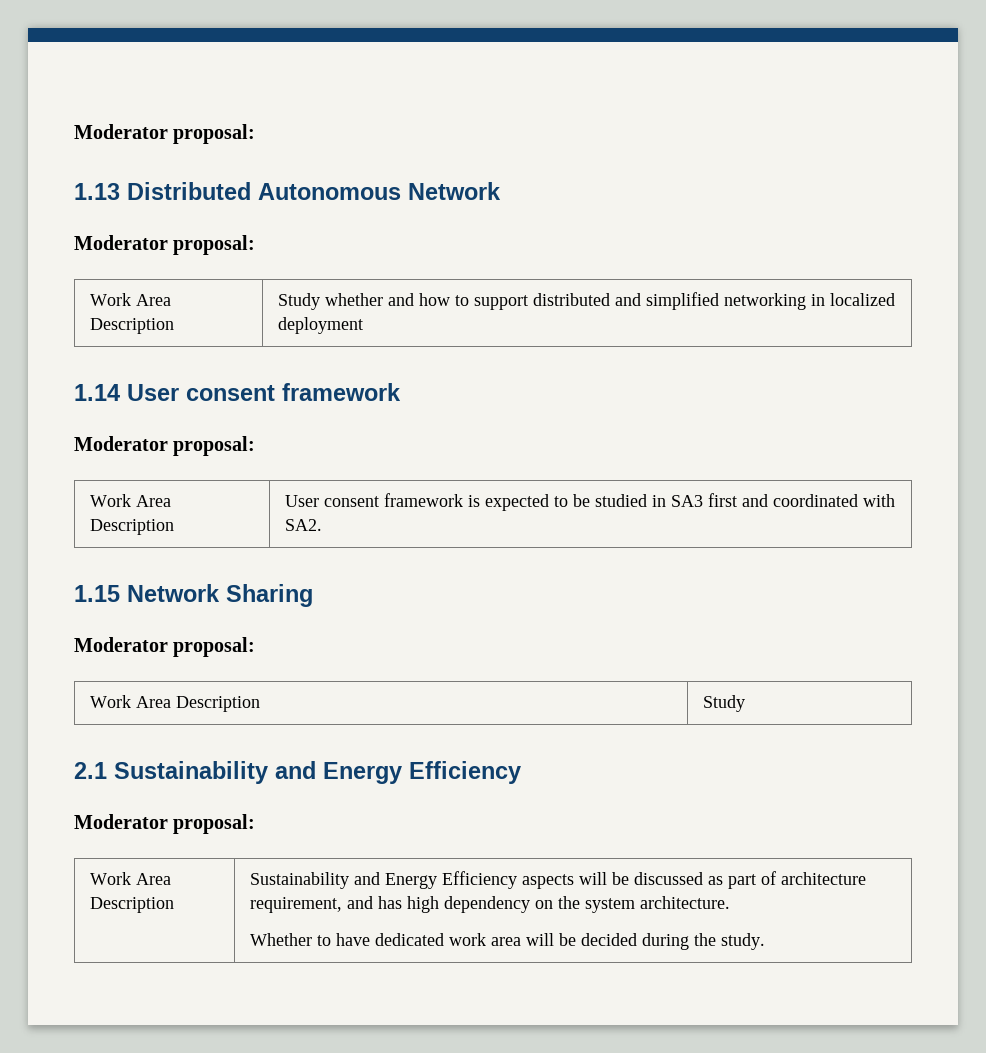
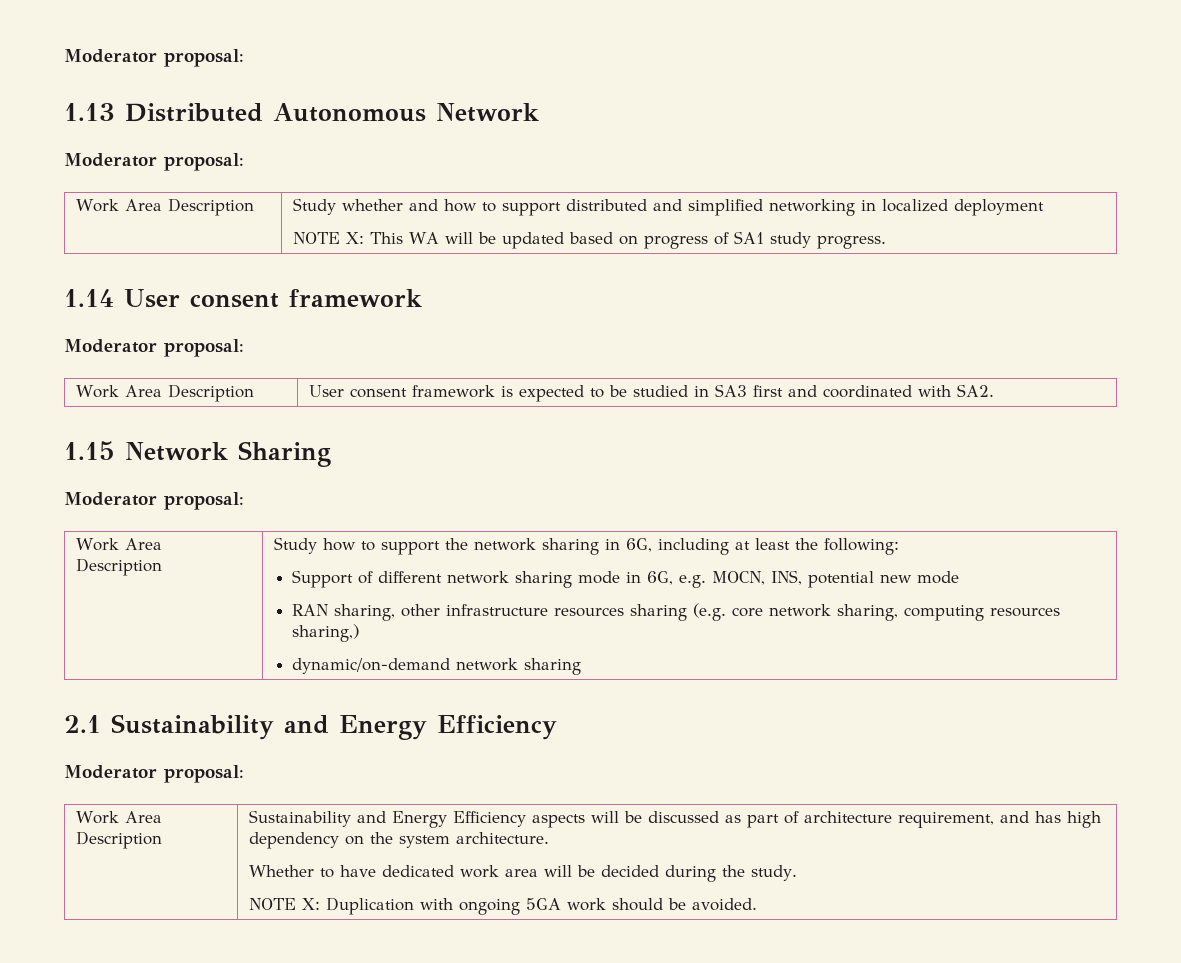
(363, 325) none -> [292,231,886,249] // NOTE X: This WA will be updated based on progress of SA1 study progress.
(745, 703) none -> [322,538,899,555] [292,570,960,588] [292,603,1061,621] [292,624,360,642] [292,658,582,675] how to support the network sharing in 6G, including at least the following: // Support of different network sharing mode in 6G, e.g. MOCN, INS, potential new mode // RAN sharing, other infrastructure resources sharing (e.g. core network sharing, computing resources sharing,) // dynamic/on-demand network sharing
(765, 941) none -> [248,897,757,915] // NOTE X: Duplication with ongoing 5GA work should be avoided.

